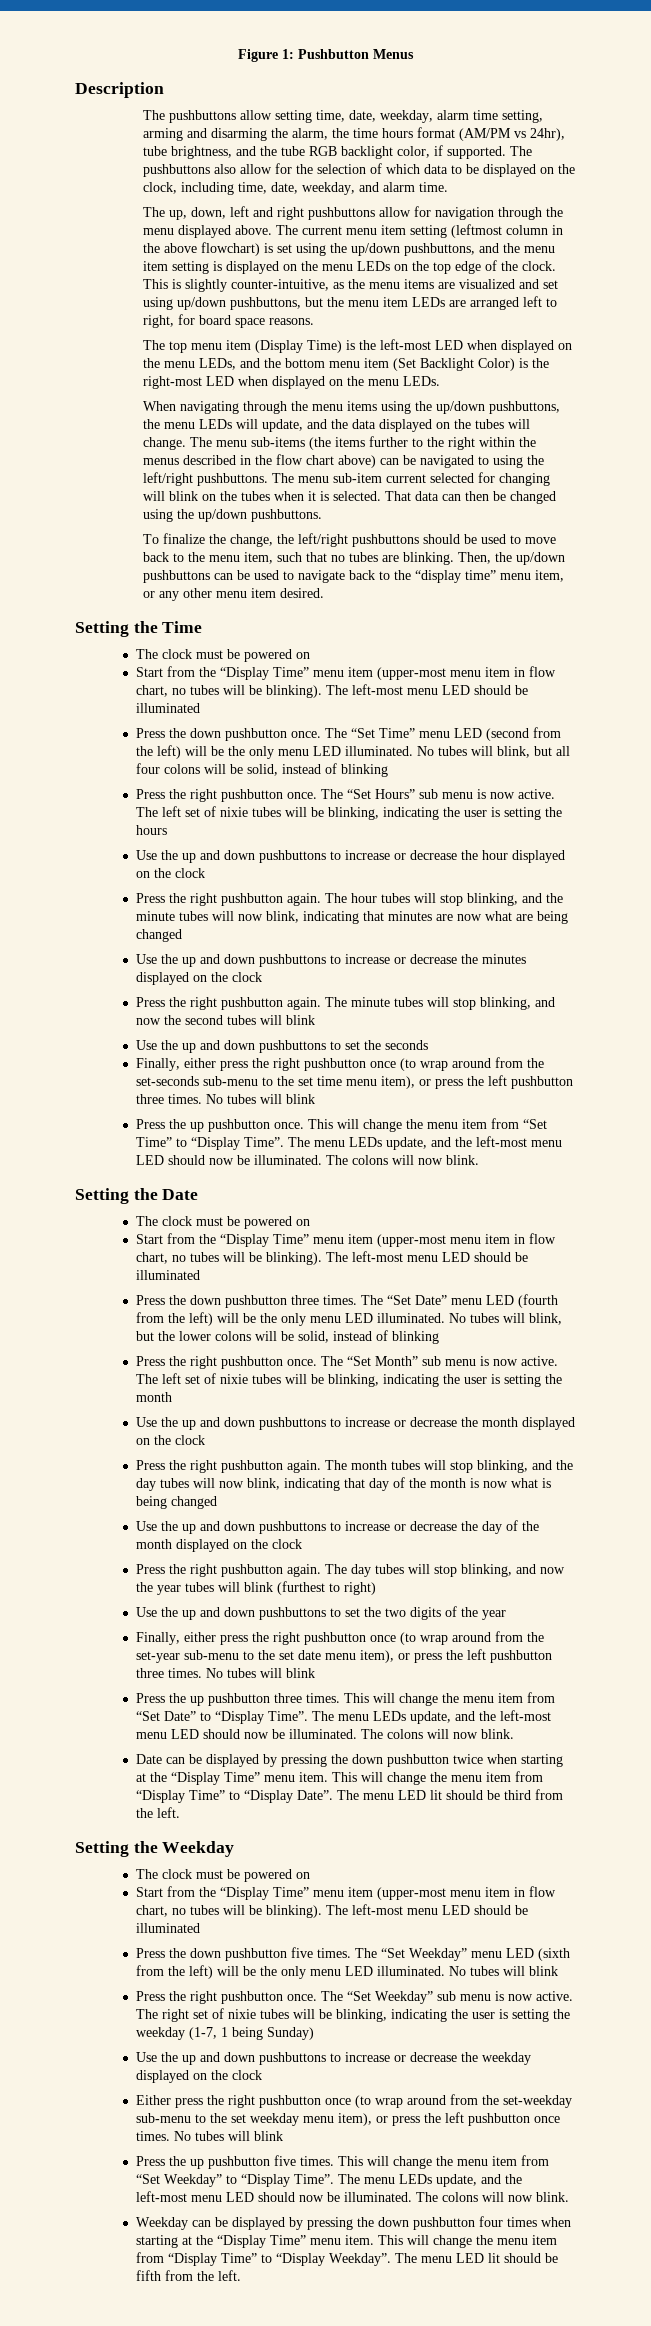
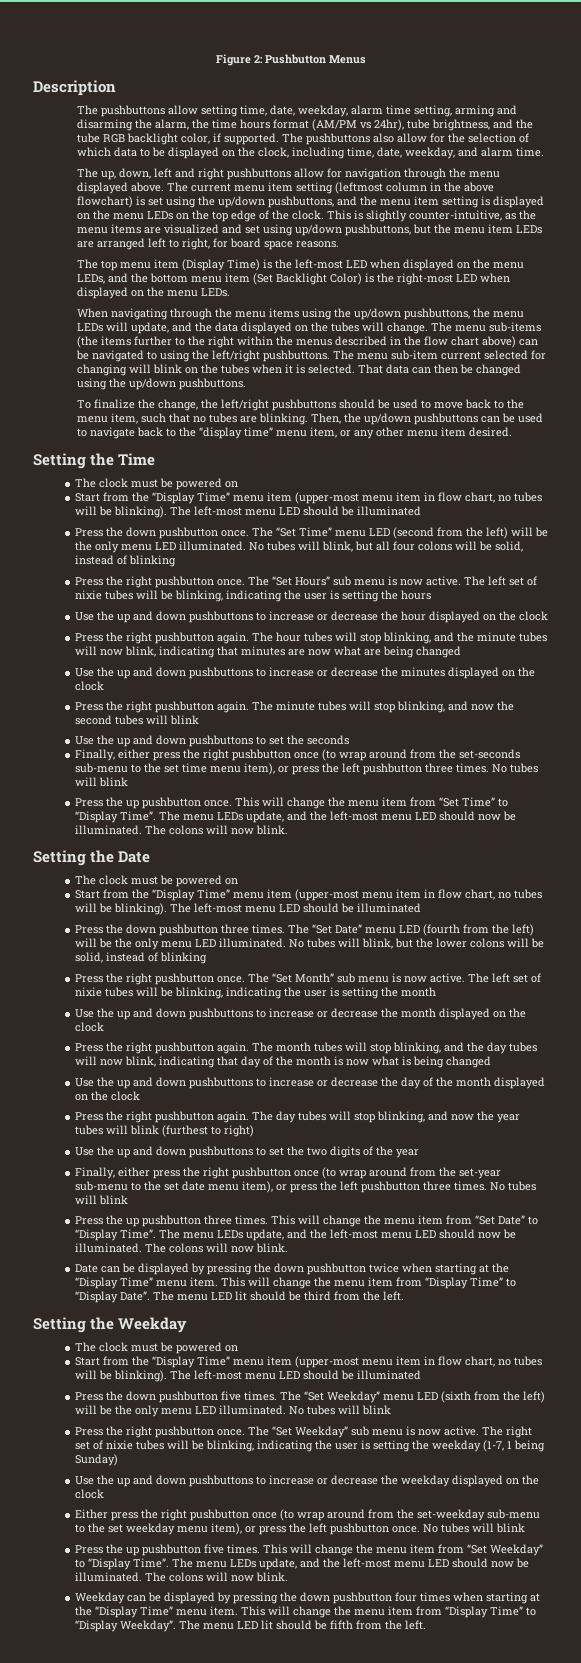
[282,49,294,59] 1: -> [253,55,263,63] 2:
[533,2116,560,2123] [135,2131,170,2141] once times. -> [391,1526,420,1533] once.

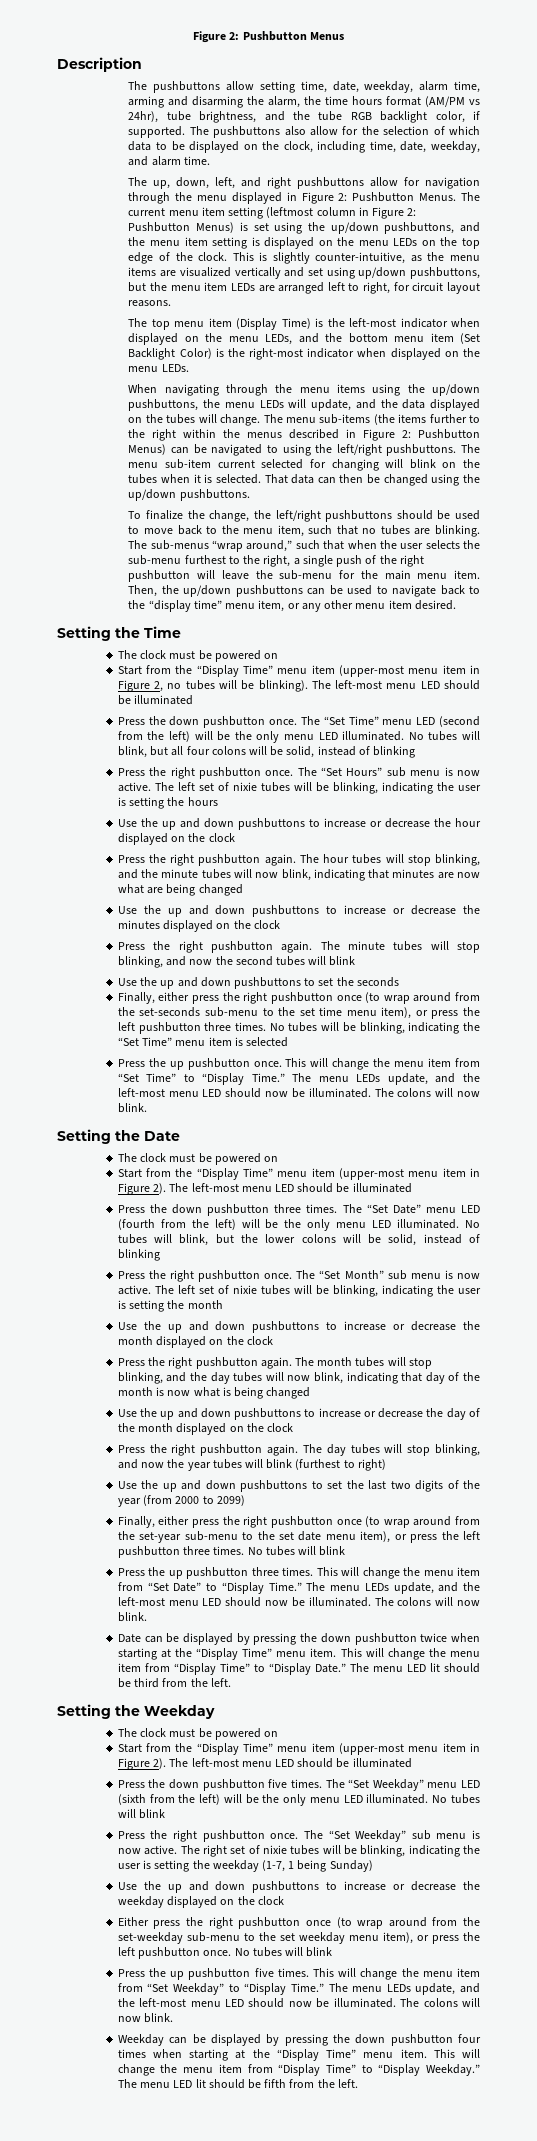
[386,105,453,117] time setting, -> [453,81,480,93] time,
[154,168,173,178] left -> [215,177,236,189] left,
[131,182,165,192] above. -> [286,192,457,204] in Figure 2: Pushbutton Menus.
[444,182,495,192] [77,196,134,208] the above flowchart) -> [372,207,417,219] [128,222,235,233] Figure 2: Pushbutton Menus)
(220, 229) none -> [234,267,281,279] vertically
[230,238,294,250] board space -> [412,282,480,294] circuit layout
[346,260,368,268] LED -> [400,318,448,328] indicator
[456,274,478,282] LED -> [307,348,355,358] indicator
[404,336,517,348] the flow chart above) -> [363,429,480,441] [128,444,167,455] Figure 2: Pushbutton Menus)
(309, 419) none -> [128,540,480,552] [128,555,424,567] [128,570,481,582] The sub-menus “wrap around,” such that when the user selects the sub-menu furthest to the right, a single push of the right pushbutton will leave the sub-menu for the main menu item.
[437,492,495,503] flow chart, -> [117,680,164,692] Figure 2,
[98,777,128,787] blink -> [342,1022,480,1034] [117,1037,289,1047] be blinking, indicating the “Set Time” menu item is selected
[119,811,156,821] Time”. -> [251,1073,285,1082] Time.”
[437,889,542,900] [74,903,167,915] flow chart, no tubes will be blinking). -> [117,1183,167,1195] Figure 2).
(304, 1151) none -> [368,1480,387,1490] last
(419, 1153) none -> [143,1495,245,1506] (from 2000 to 2099)
[119,1229,156,1239] Time”. -> [268,1582,302,1591] Time.”
[119,1291,150,1301] Date”. -> [314,1663,346,1673] Date.”
[437,1356,542,1367] [74,1370,167,1382] flow chart, no tubes will be blinking). -> [117,1758,167,1770] Figure 2).
[132,1558,169,1568] Time”. -> [290,1983,324,1992] Time.”
[119,1620,176,1632] Weekday”. -> [425,2064,480,2076] Weekday.”

